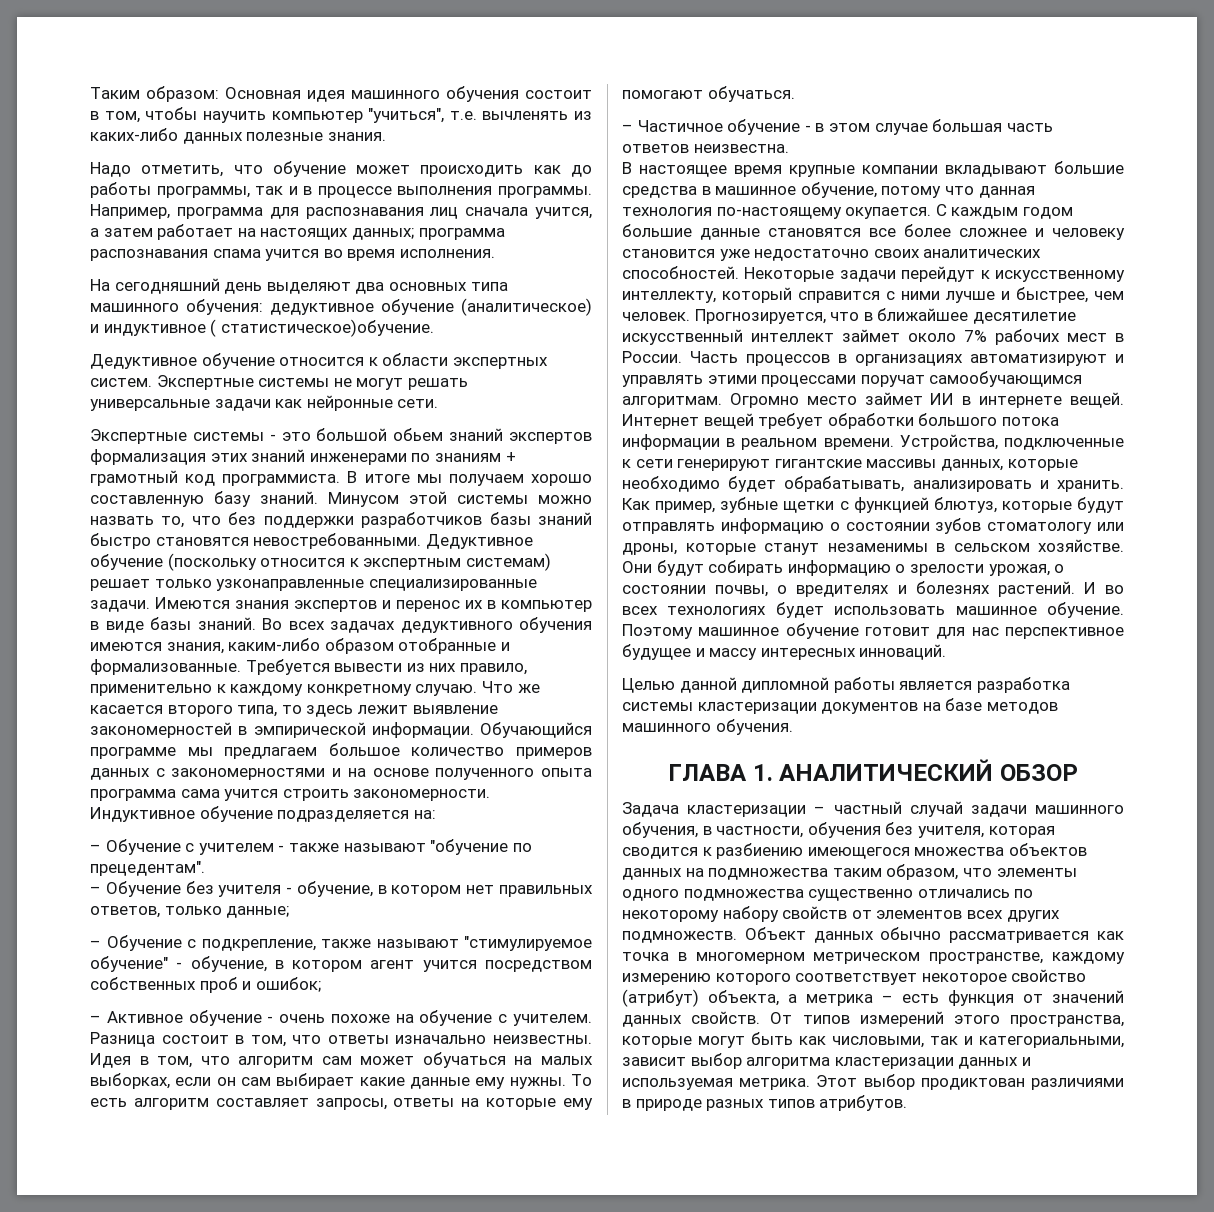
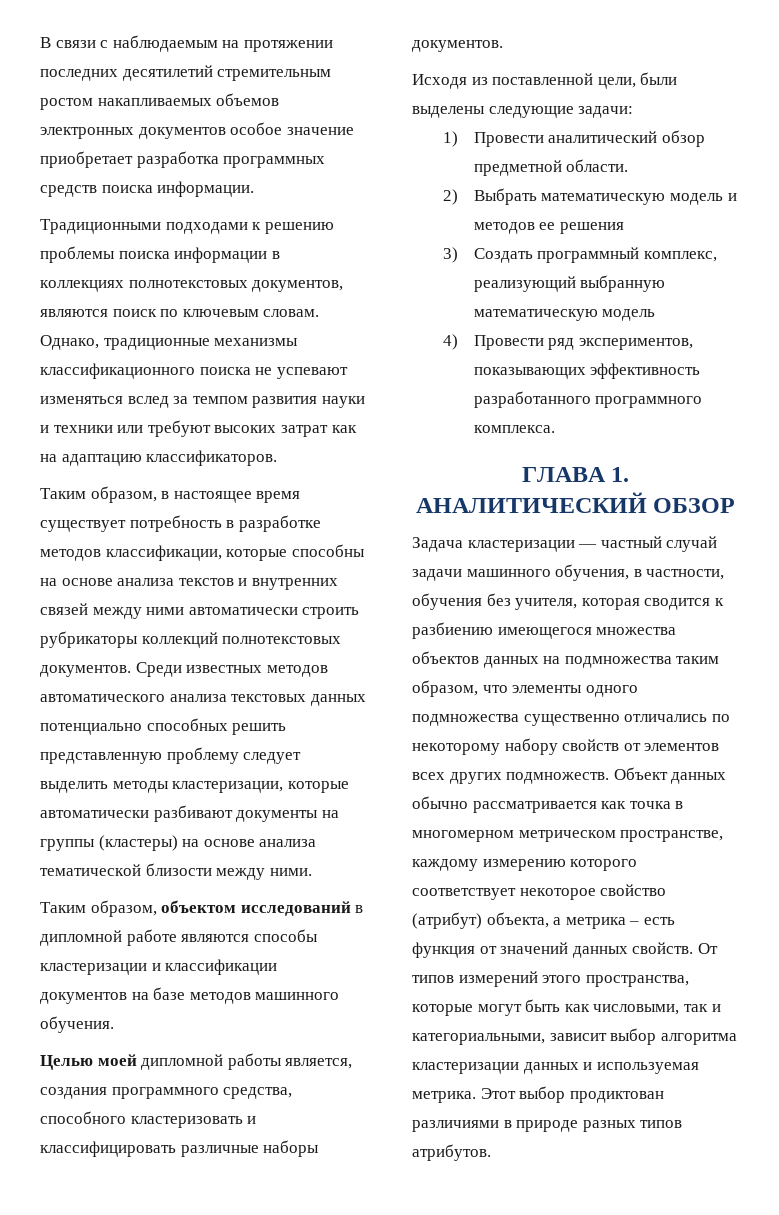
[90,86,592,102] [90,107,592,123] [90,128,386,144] [90,161,592,177] [90,182,592,198] [90,204,592,219] [90,224,505,240] [90,249,495,261] [90,278,508,294] [90,298,592,316] [90,319,434,337] [90,353,548,369] [90,375,468,390] [90,395,439,411] [90,428,592,444] [90,449,516,465] [90,470,593,486] [90,491,592,507] [90,512,592,528] [90,533,533,549] [90,553,551,571] [90,579,537,591] [90,597,592,612] [90,617,592,633] [90,638,510,654] [90,659,527,675] [90,681,540,696] [90,705,498,717] [90,722,592,738] [90,743,592,759] [90,768,592,780] [90,789,491,801] [90,806,436,822] [90,839,532,855] [90,861,205,876] [90,881,593,897] [90,906,290,918] [90,935,592,951] [90,956,592,972] [90,977,321,993] [90,1010,592,1026] [90,1032,592,1047] [90,1052,593,1068] [90,1073,592,1089] [90,1098,593,1110] [622,86,795,102] [622,119,1053,135] [622,144,789,153] [622,161,1124,177] [622,182,1035,198] [622,204,1073,219] [622,224,1125,240] [622,249,1042,261] [622,266,1125,282] [622,287,1124,303] [622,308,1076,324] [622,329,1124,345] [622,351,1124,366] [622,371,1083,387] [622,392,1124,408] [622,413,1059,429] [622,434,1124,450] [622,459,1078,471] [622,476,1124,492] [622,497,1124,513] [622,518,1124,534] [622,539,1124,555] [622,560,1065,576] [622,581,1124,597] [622,602,1124,618] [622,623,1124,639] [622,644,947,660] [622,677,1070,693] [622,702,817,714] Таким образом: Основная идея машинного обучения состоит в том, чтобы научить компьютер "учиться", т.е. вычленять из каких-либо данных полезные знания. // Надо отметить, что обучение может происходить как до работы программы, так и в процессе выполнения программы. Например, программа для распознавания лиц сначала учится, а затем работает на настоящих данных; программа распознавания спама учится во время исполнения. // На сегодняшний день выделяют два основных типа машинного обучения: дедуктивное обучение (аналитическое) и индуктивное ( статистическое)обучение. // Дедуктивное обучение относится к области экспертных систем. Экспертные системы не могут решать универсальные задачи как нейронные сети. // Экспертные системы - это большой обьем знаний экспертов формализация этих знаний инженерами по знаниям + грамотный код программиста. В итоге мы получаем хорошо составленную базу знаний. Минусом этой системы можно назвать то, что без поддержки разработчиков базы знаний быстро становятся невостребованными. Дедуктивное обучение (поскольку относится к экспертным системам) решает только узконаправленные специализированные задачи. Имеются знания экспертов и перенос их в компьютер в виде базы знаний. Во всех задачах дедуктивного обучения имеются знания, каким-либо образом отобранные и формализованные. Требуется вывести из них правило, применительно к каждому конкретному случаю. Что же касается второго типа, то здесь лежит выявление закономерностей в эмпирической информации. Обучающийся программе мы предлагаем большое количество примеров данных с закономерностями и на основе полученного опыта программа сама учится строить закономерности. Индуктивное обучение подразделяется на: // – Обучение с учителем - также называют "обучение по прецедентам". // – Обучение без учителя - обучение, в котором нет правильных ответов, только данные; // – Обучение с подкрепление, также называют "стимулируемое обучение" - обучение, в котором агент учится посредством собственных проб и ошибок; // – Активное обучение - очень похоже на обучение с учителем. Разница состоит в том, что ответы изначально неизвестны. Идея в том, что алгоритм сам может обучаться на малых выборках, если он сам выбирает какие данные ему нужны. То есть алгоритм составляет запросы, ответы на которые ему помогают обучаться. // – Частичное обучение - в этом случае большая часть ответов неизвестна. // В настоящее время крупные компании вкладывают большие средства в машинное обучение, потому что данная технология по-настоящему окупается. С каждым годом большие данные становятся все более сложнее и человеку становится уже недостаточно своих аналитических способностей. Некоторые задачи перейдут к искусственному интеллекту, который справится с ними лучше и быстрее, чем человек. Прогнозируется, что в ближайшее десятилетие искусственный интеллект займет около 7% рабочих мест в России. Часть процессов в организациях автоматизируют и управлять этими процессами поручат самообучающимся алгоритмам. Огромно место займет ИИ в интернете вещей. Интернет вещей требует обработки большого потока информации в реальном времени. Устройства, подключенные к сети генерируют гигантские массивы данных, которые необходимо будет обрабатывать, анализировать и хранить. Как пример, зубные щетки с функцией блютуз, которые будут отправлять информацию о состоянии зубов стоматологу или дроны, которые станут незаменимы в сельском хозяйстве. Они будут собирать информацию о зрелости урожая, о состоянии почвы, о вредителях и болезнях растений. И во всех технологиях будет использовать машинное обучение. Поэтому машинное обучение готовит для нас перспективное будущее и массу интересных инноваций. // Целью данной дипломной работы является разработка системы кластеризации -> [40,35,333,52] [40,65,332,81] [40,93,280,110] [40,122,354,139] [40,151,326,168] [40,181,255,197] [40,219,334,234] [40,246,280,263] [40,280,344,292] [40,309,320,317] [40,335,299,350] [40,363,348,379] [40,396,365,408] [40,420,357,437] [40,450,278,466] [40,486,301,503] [40,515,321,532] [40,544,365,561] [40,578,338,590] [40,603,360,619] [40,631,342,648] [40,662,328,677] [40,694,366,706] [40,718,287,735] [40,747,302,764] [40,781,349,793] [40,805,339,822] [40,835,317,851] [40,863,312,880] [40,900,364,917] [40,929,318,946] [40,959,278,975] В связи с наблюдаемым на протяжении последних десятилетий стремительным ростом накапливаемых объемов электронных документов особое значение приобретает разработка программных средств поиска информации. // Традиционными подходами к решению проблемы поиска информации в коллекциях полнотекстовых документов, являются поиск по ключевым словам. Однако, традиционные механизмы классификационного поиска не успевают изменяться вслед за темпом развития науки и техники или требуют высоких затрат как на адаптацию классификаторов. // Таким образом, в настоящее время существует потребность в разработке методов классификации, которые способны на основе анализа текстов и внутренних связей между ними автоматически строить рубрикаторы коллекций полнотекстовых документов. Среди известных методов автоматического анализа текстовых данных потенциально способных решить представленную проблему следует выделить методы кластеризации, которые автоматически разбивают документы на группы (кластеры) на основе анализа тематической близости между ними. // Таким образом, объектом исследований в дипломной работе являются способы кластеризации и классификации
(793, 727) none -> [40,1053,353,1070] [40,1087,293,1099] [40,1111,257,1128] [40,1140,320,1157] [412,40,503,52] [412,72,678,89] [412,106,634,118] [442,130,705,147] [473,159,629,176] [442,188,737,205] [473,222,624,234] [442,247,717,263] [473,275,666,292] [473,309,656,321] [442,334,693,350] [473,363,701,379] [473,391,703,408] [473,425,555,433] // Целью моей дипломной работы является, создания программного средства, способного кластеризовать и классифицировать различные наборы документов. // Исходя из поставленной цели, были выделены следующие задачи: // 1) Провести аналитический обзор предметной области. // 2) Выбрать математическую модель и методов ее решения // 3) Создать программный комплекс, реализующий выбранную математическую модель // 4) Провести ряд экспериментов, показывающих эффективность разработанного программного комплекса.
[814,806,826,814] – -> [578,544,598,548] —

